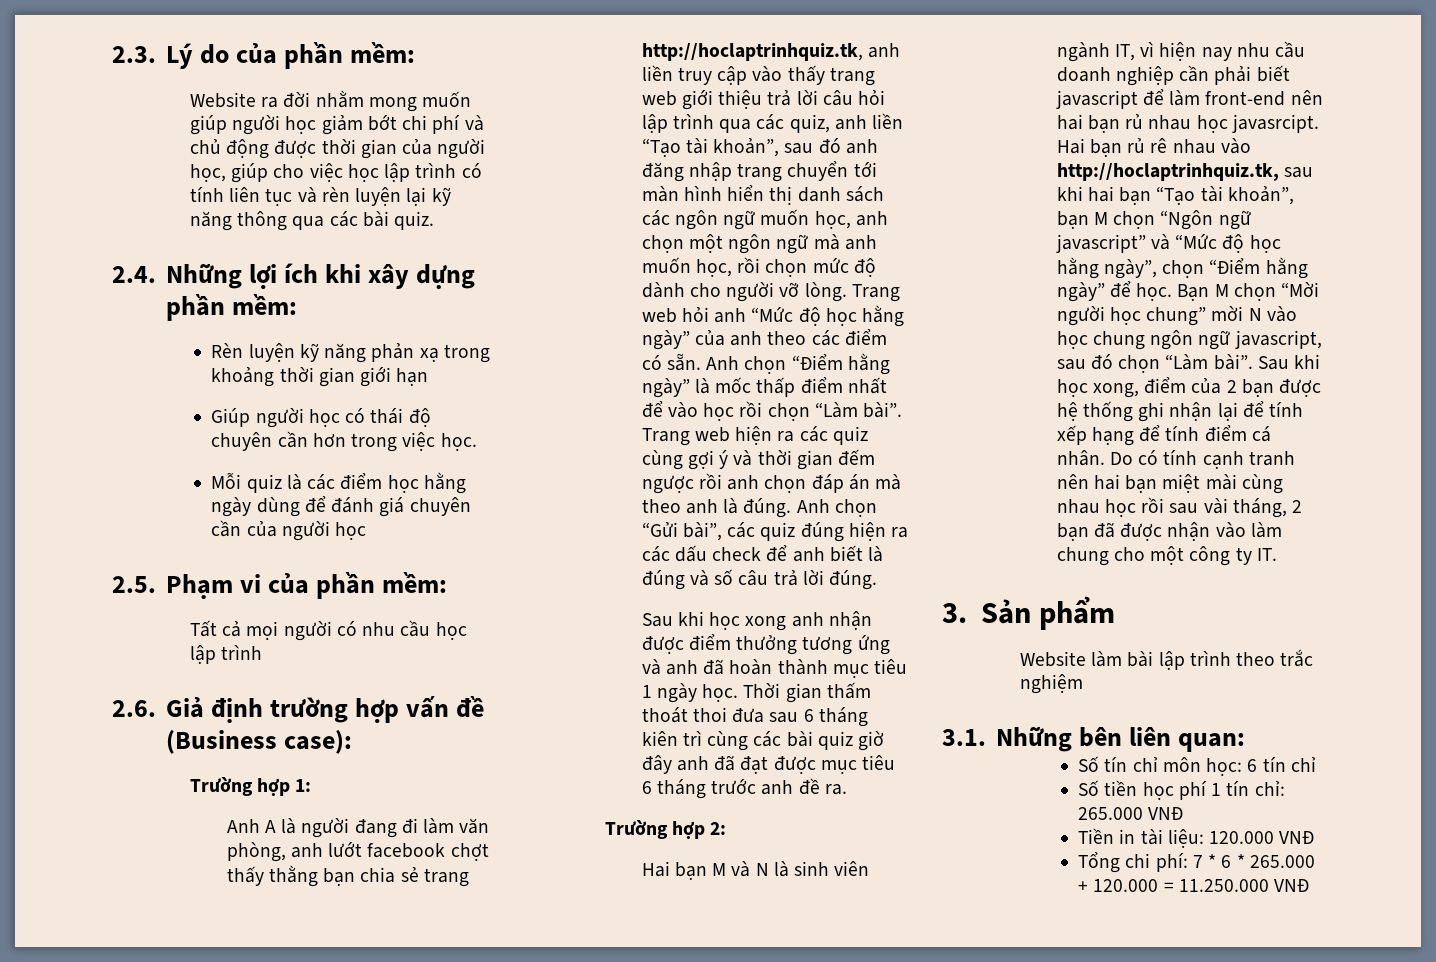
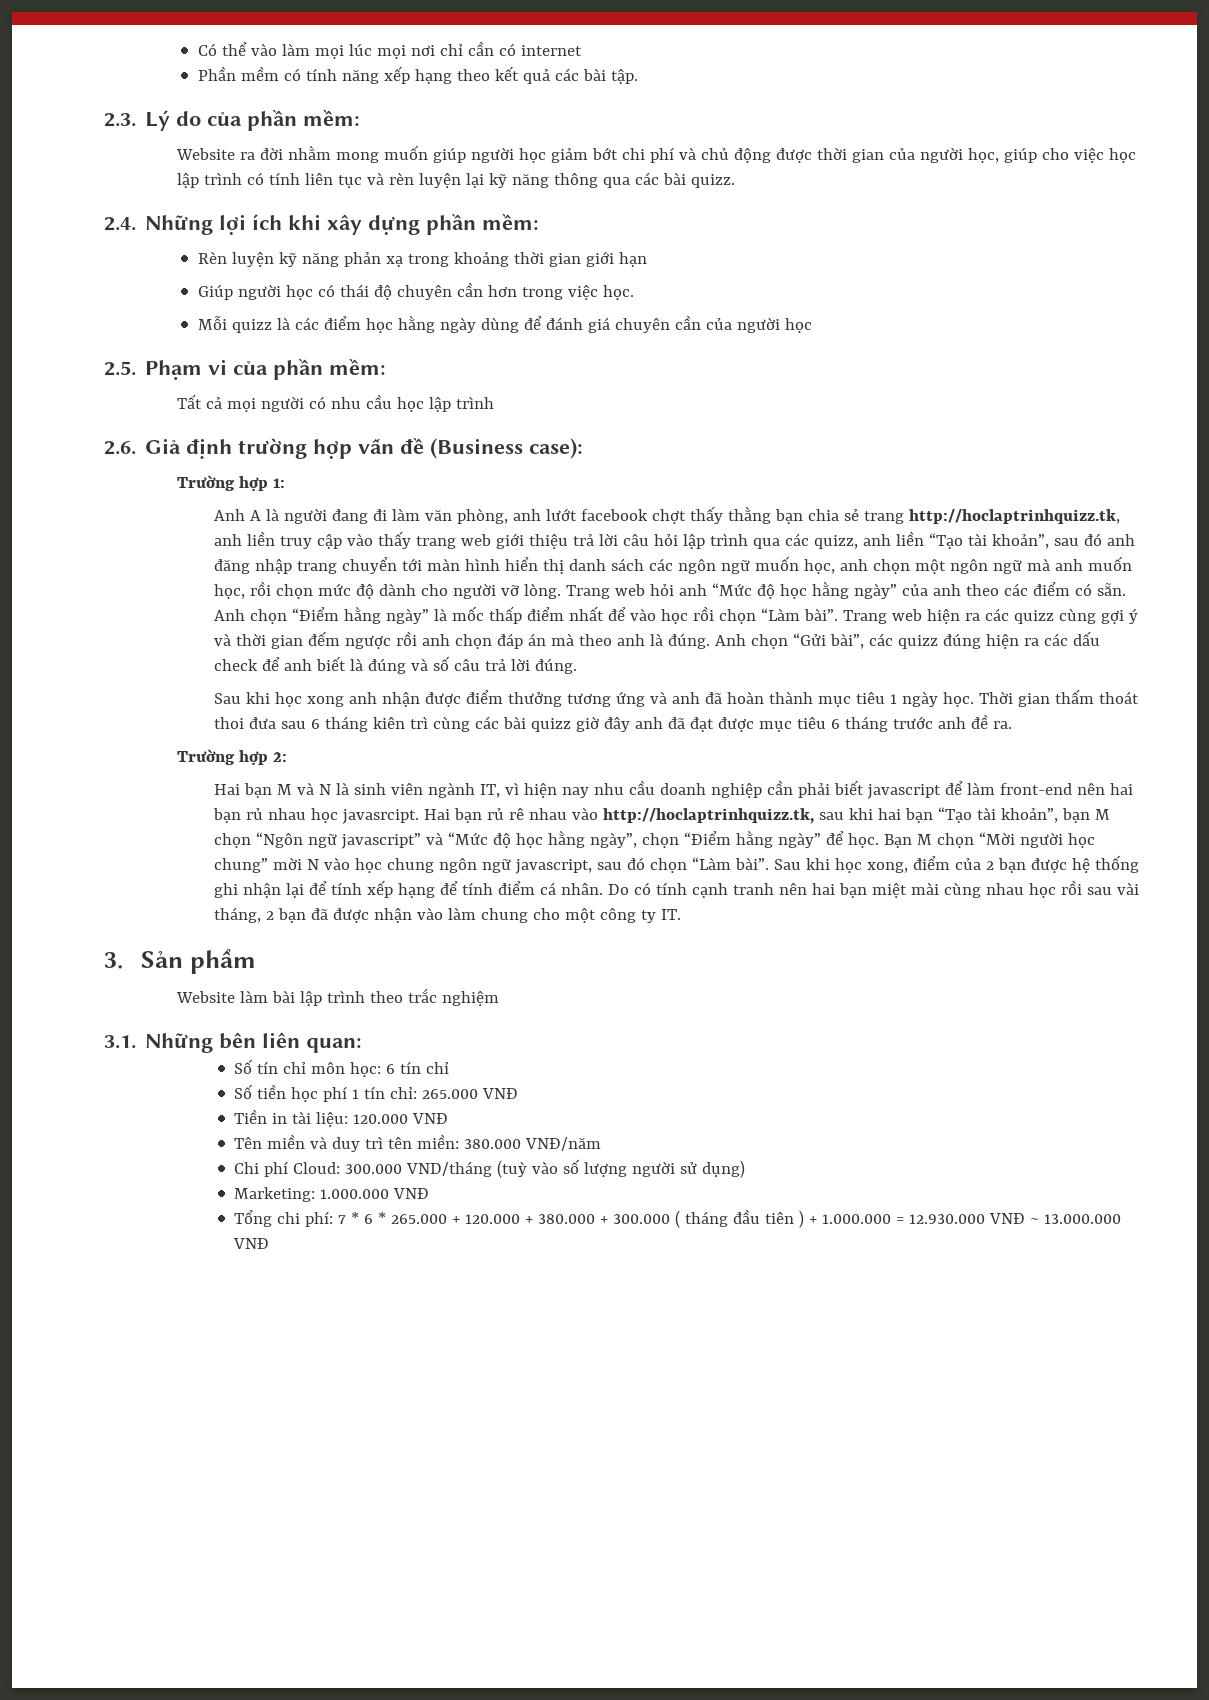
(112, 54) none -> [197,41,582,59] [197,66,638,84] Có thể vào làm mọi lúc mọi nơi chỉ cần có internet // Phần mềm có tính năng xếp hạng theo kết quả các bài tập. //
[394,211,435,230] quiz. -> [691,174,736,188] quizz.
[246,474,282,493] quiz -> [231,319,272,333] quizz
[641,43,863,61] http://hoclaptrinhquiz.tk, -> [908,509,1120,524] http://hoclaptrinhquizz.tk,
[789,114,830,133] quiz, -> [813,535,858,549] quizz,
[832,426,868,445] quiz -> [1013,610,1054,624] quizz
[760,522,796,541] quiz -> [897,635,938,649] quizz
[817,731,853,750] quiz -> [531,718,572,732] quizz
[1056,163,1279,181] http://hoclaptrinhquiz.tk, -> [603,808,815,824] http://hoclaptrinhquizz.tk,
(1315, 837) none -> [234,1134,602,1152] [234,1159,746,1178] [234,1187,430,1202] // Tên miền và duy trì tên miền: 380.000 VNĐ/năm // Chi phí Cloud: 300.000 VND/tháng (tuỳ vào số lượng người sử dụng) // Marketing: 1.000.000 VNĐ
[1163,879,1269,892] = 11.250.000 -> [525,1209,1122,1228] + 380.000 + 300.000 ( tháng đầu tiên ) + 1.000.000 = 12.930.000 VNĐ ~ 13.000.000

